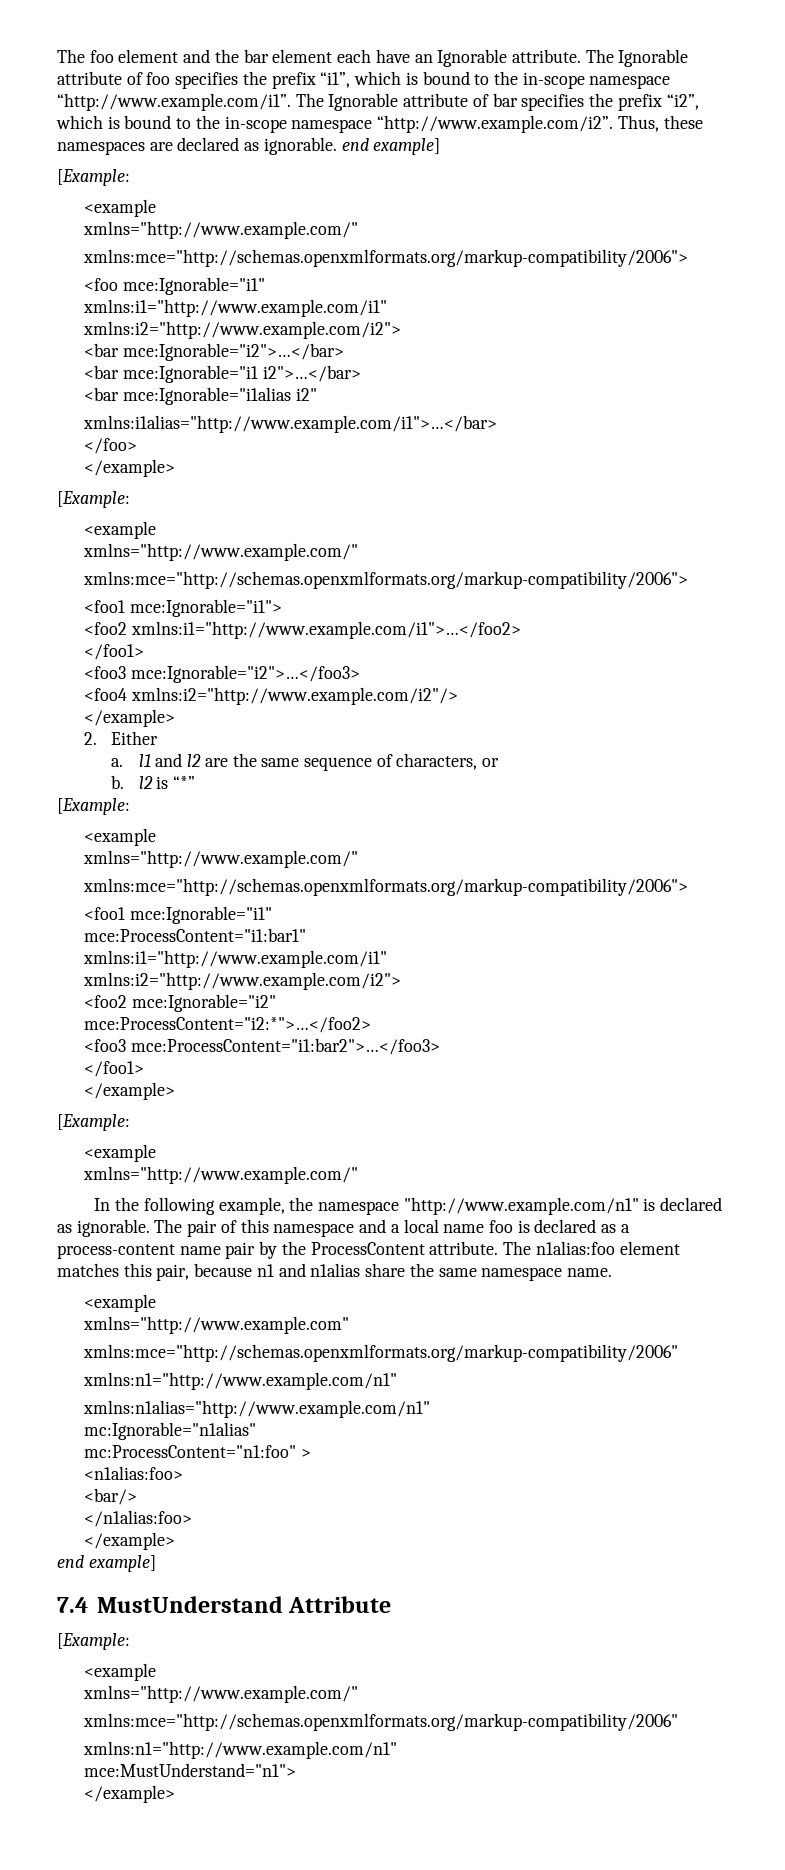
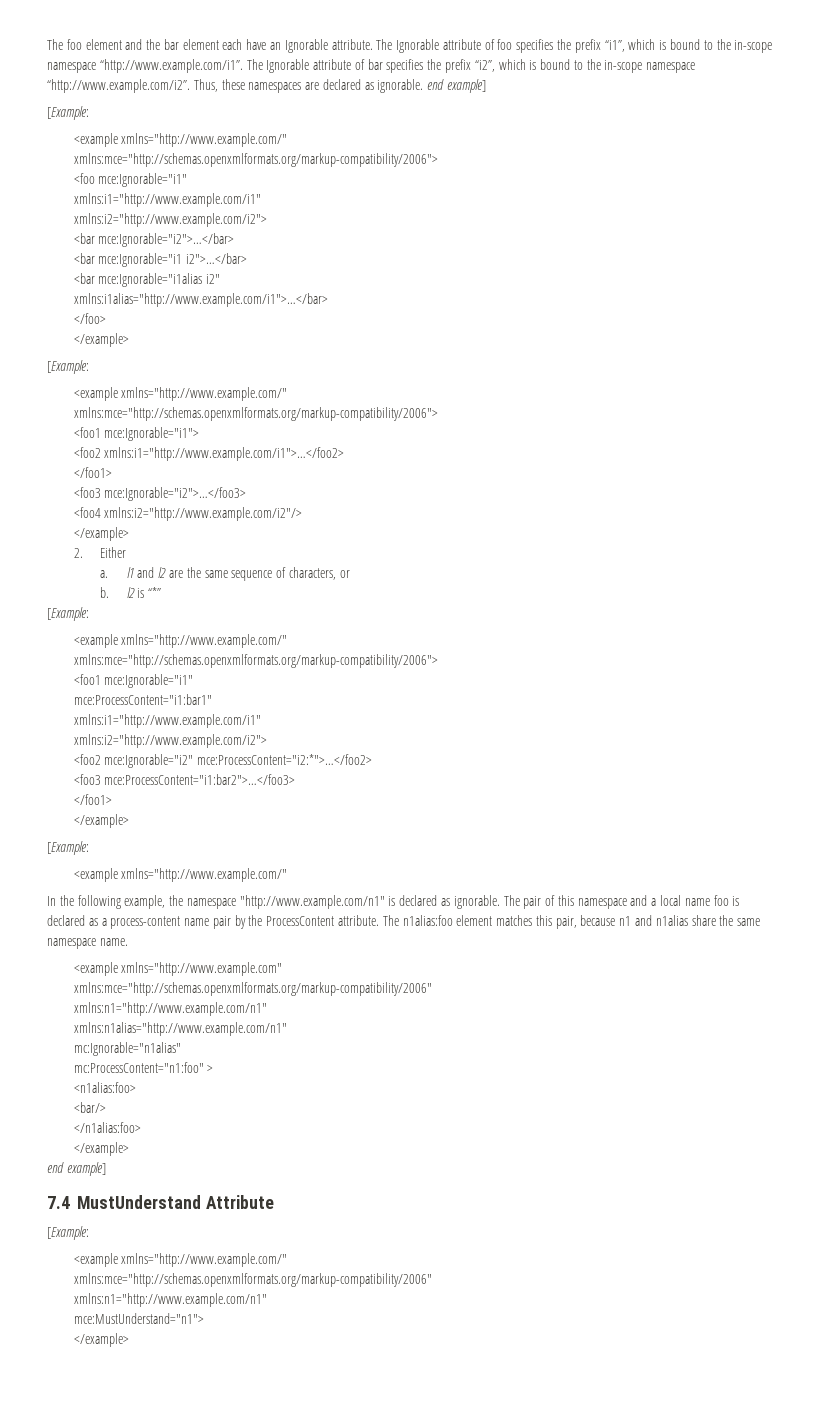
(157, 208) // -> (118, 140) none
(157, 530) // -> (118, 394) none
(157, 837) // -> (118, 641) none
(276, 1003) // -> (194, 761) none
(157, 1153) // -> (118, 875) none
(157, 1303) // -> (118, 969) none
(157, 1672) // -> (118, 1260) none

